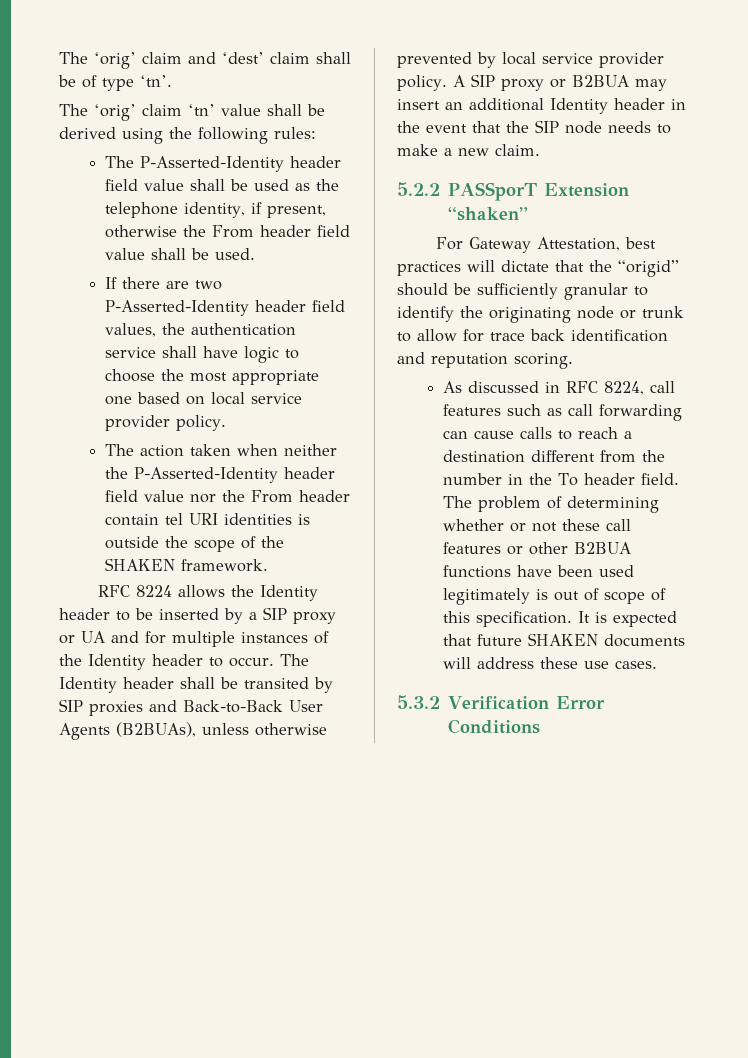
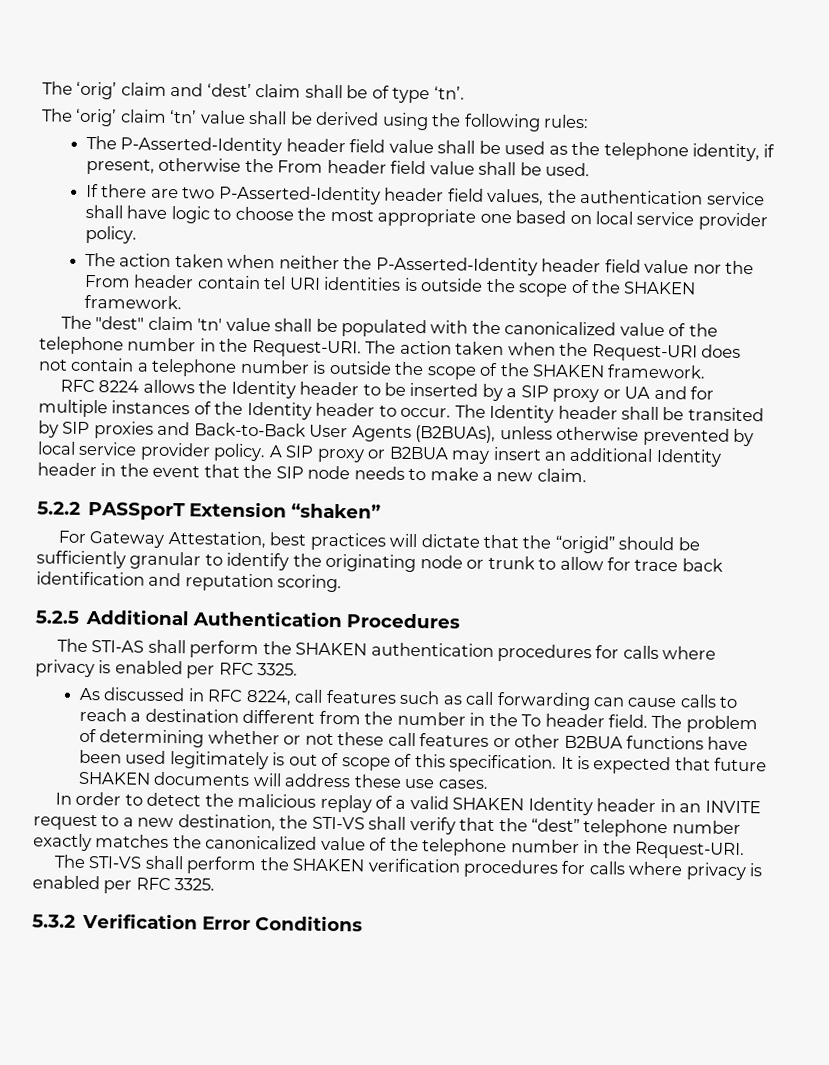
(268, 565) none -> [60,315,718,338] [39,336,742,362] [38,357,707,380] // The "dest" claim 'tn' value shall be populated with the canonicalized value of the telephone number in the Request-URI. The action taken when the Request-URI does not contain a telephone number is outside the scope of the SHAKEN framework.
(573, 361) none -> [35,608,462,629] [56,638,717,663] [35,659,299,679] // 5.2.5 Additional Authentication Procedures // The STI-AS shall perform the SHAKEN authentication procedures for calls where privacy is enabled per RFC 3325.
(657, 664) none -> [54,791,761,816] [33,814,741,838] [33,833,746,860] [53,854,763,881] [32,875,216,894] // In order to detect the malicious replay of a valid SHAKEN Identity header in an INVITE request to a new destination, the STI-VS shall verify that the “dest” telephone number exactly matches the canonicalized value of the telephone number in the Request-URI. // The STI-VS shall perform the SHAKEN verification procedures for calls where privacy is enabled per RFC 3325.

